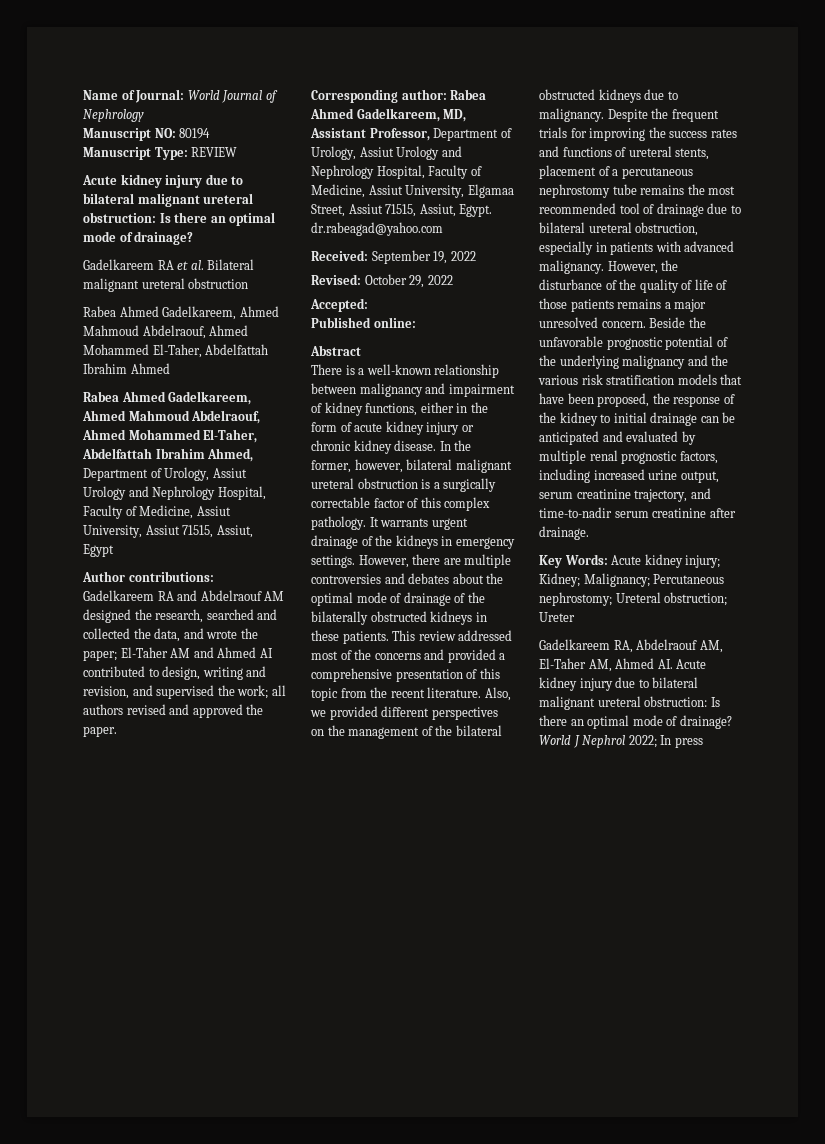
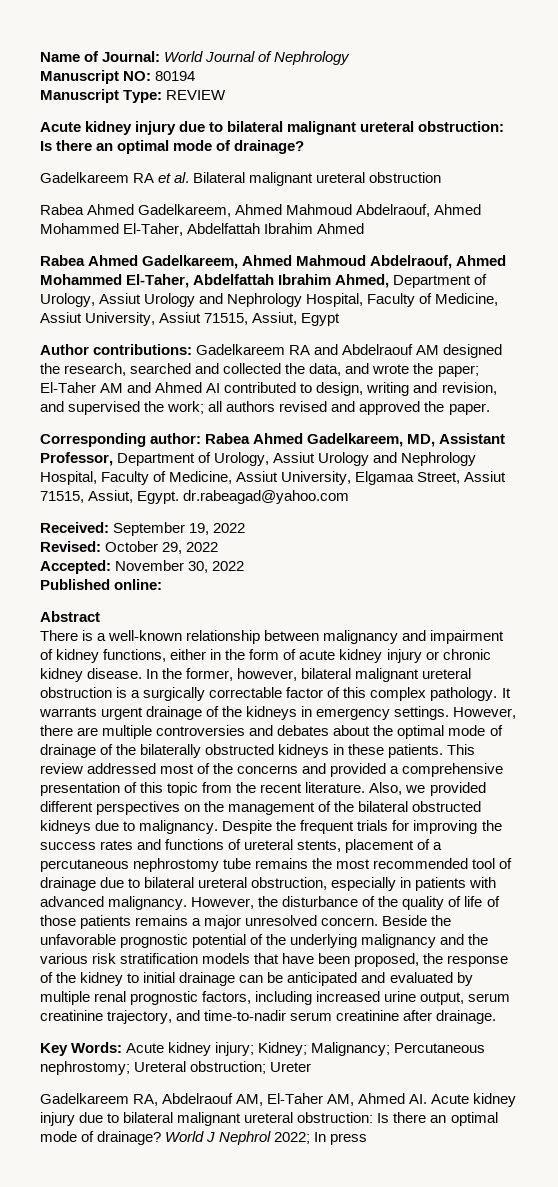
(368, 305) none -> [115,560,245,573] November 30, 2022

